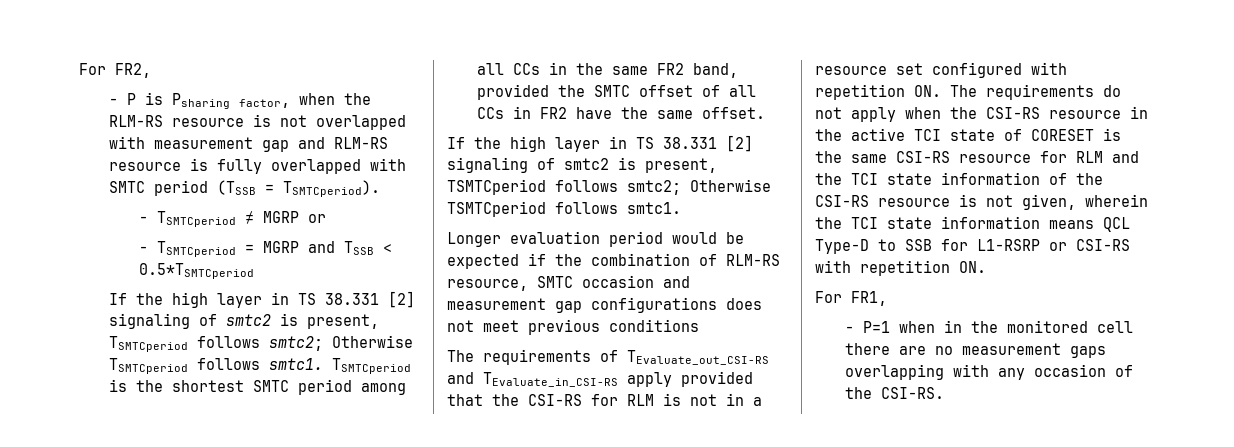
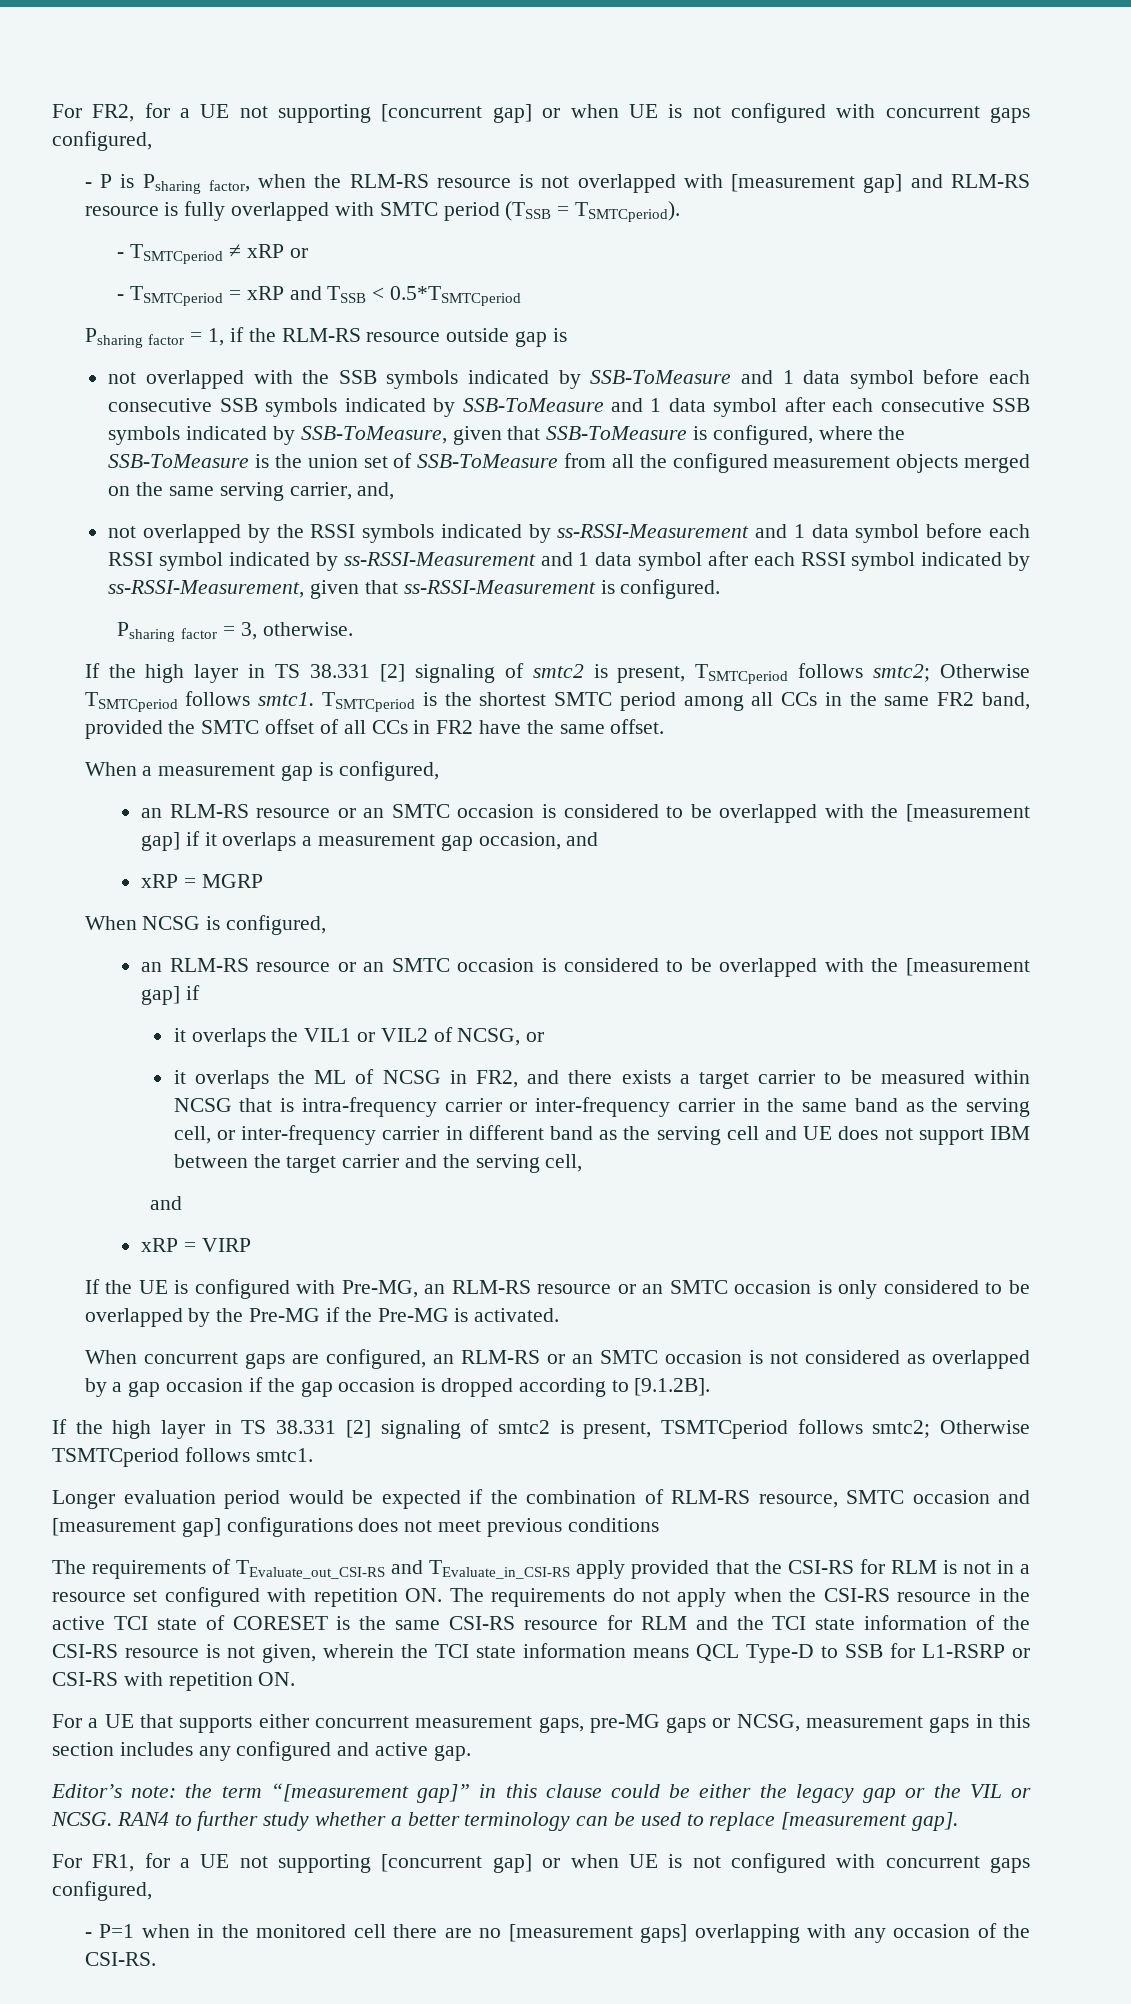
(151, 70) none -> [144,103,1030,123] [52,131,152,151] for a UE not supporting [concurrent gap] or when UE is not configured with concurrent gaps configured,
[153,137,289,152] measurement gap -> [731,174,903,193] [measurement gap]
[262,211,299,223] MGRP -> [246,244,284,258] xRP
[262,241,299,253] MGRP -> [246,286,284,300] xRP
(254, 271) none -> [84,327,567,348] [108,369,1031,389] [108,397,1030,417] [108,425,906,445] [108,453,1030,473] [108,482,395,501] [108,523,1030,543] [108,551,1030,571] [108,579,721,599] [117,622,353,642] // Psharing factor = 1, if the RLM-RS resource outside gap is // not overlapped with the SSB symbols indicated by SSB-ToMeasure and 1 data symbol before each consecutive SSB symbols indicated by SSB-ToMeasure and 1 data symbol after each consecutive SSB symbols indicated by SSB-ToMeasure, given that SSB-ToMeasure is configured, where the SSB-ToMeasure is the union set of SSB-ToMeasure from all the configured measurement objects merged on the same serving carrier, and, // not overlapped by the RSSI symbols indicated by ss-RSSI-Measurement and 1 data symbol before each RSSI symbol indicated by ss-RSSI-Measurement and 1 data symbol after each RSSI symbol indicated by ss-RSSI-Measurement, given that ss-RSSI-Measurement is configured. // Psharing factor = 3, otherwise.
(765, 113) none -> [84,761,439,781] [141,804,1030,823] [141,831,599,851] [141,874,263,888] [84,915,327,935] [141,958,1030,977] [141,985,200,1005] [173,1027,545,1047] [173,1069,1030,1089] [173,1097,1031,1117] [173,1125,1030,1145] [173,1154,583,1173] [150,1196,183,1210] [141,1238,251,1252] [84,1279,1031,1299] [84,1307,560,1327] [84,1349,1030,1369] [84,1377,711,1397] // When a measurement gap is configured, // an RLM-RS resource or an SMTC occasion is considered to be overlapped with the [measurement gap] if it overlaps a measurement gap occasion, and // xRP = MGRP // When NCSG is configured, // an RLM-RS resource or an SMTC occasion is considered to be overlapped with the [measurement gap] if // it overlaps the VIL1 or VIL2 of NCSG, or // it overlaps the ML of NCSG in FR2, and there exists a target carrier to be measured within NCSG that is intra-frequency carrier or inter-frequency carrier in the same band as the serving cell, or inter-frequency carrier in different band as the serving cell and UE does not support IBM between the target carrier and the serving cell, // and // xRP = VIRP // If the UE is configured with Pre-MG, an RLM-RS resource or an SMTC occasion is only considered to be overlapped by the Pre-MG if the Pre-MG is activated. // When concurrent gaps are configured, an RLM-RS or an SMTC occasion is not considered as overlapped by a gap occasion if the gap occasion is dropped according to [9.1.2B].
[447,298,582,313] measurement gap -> [52,1518,221,1537] [measurement gap]
[851,291,887,306] FR1, -> [88,1714,1030,1733] [52,1741,471,1761] [51,1783,1031,1803] [51,1811,959,1831] [52,1853,1030,1873] [52,1881,152,1901] a UE that supports either concurrent measurement gaps, pre-MG gaps or NCSG, measurement gaps in this section includes any configured and active gap. // Editor’s note: the term “[measurement gap]” in this clause could be either the legacy gap or the VIL or NCSG. RAN4 to further study whether a better terminology can be used to replace [measurement gap]. // For FR1, for a UE not supporting [concurrent gap] or when UE is not configured with concurrent gaps configured,
[961,343,1106,358] measurement gaps -> [508,1924,688,1943] [measurement gaps]

